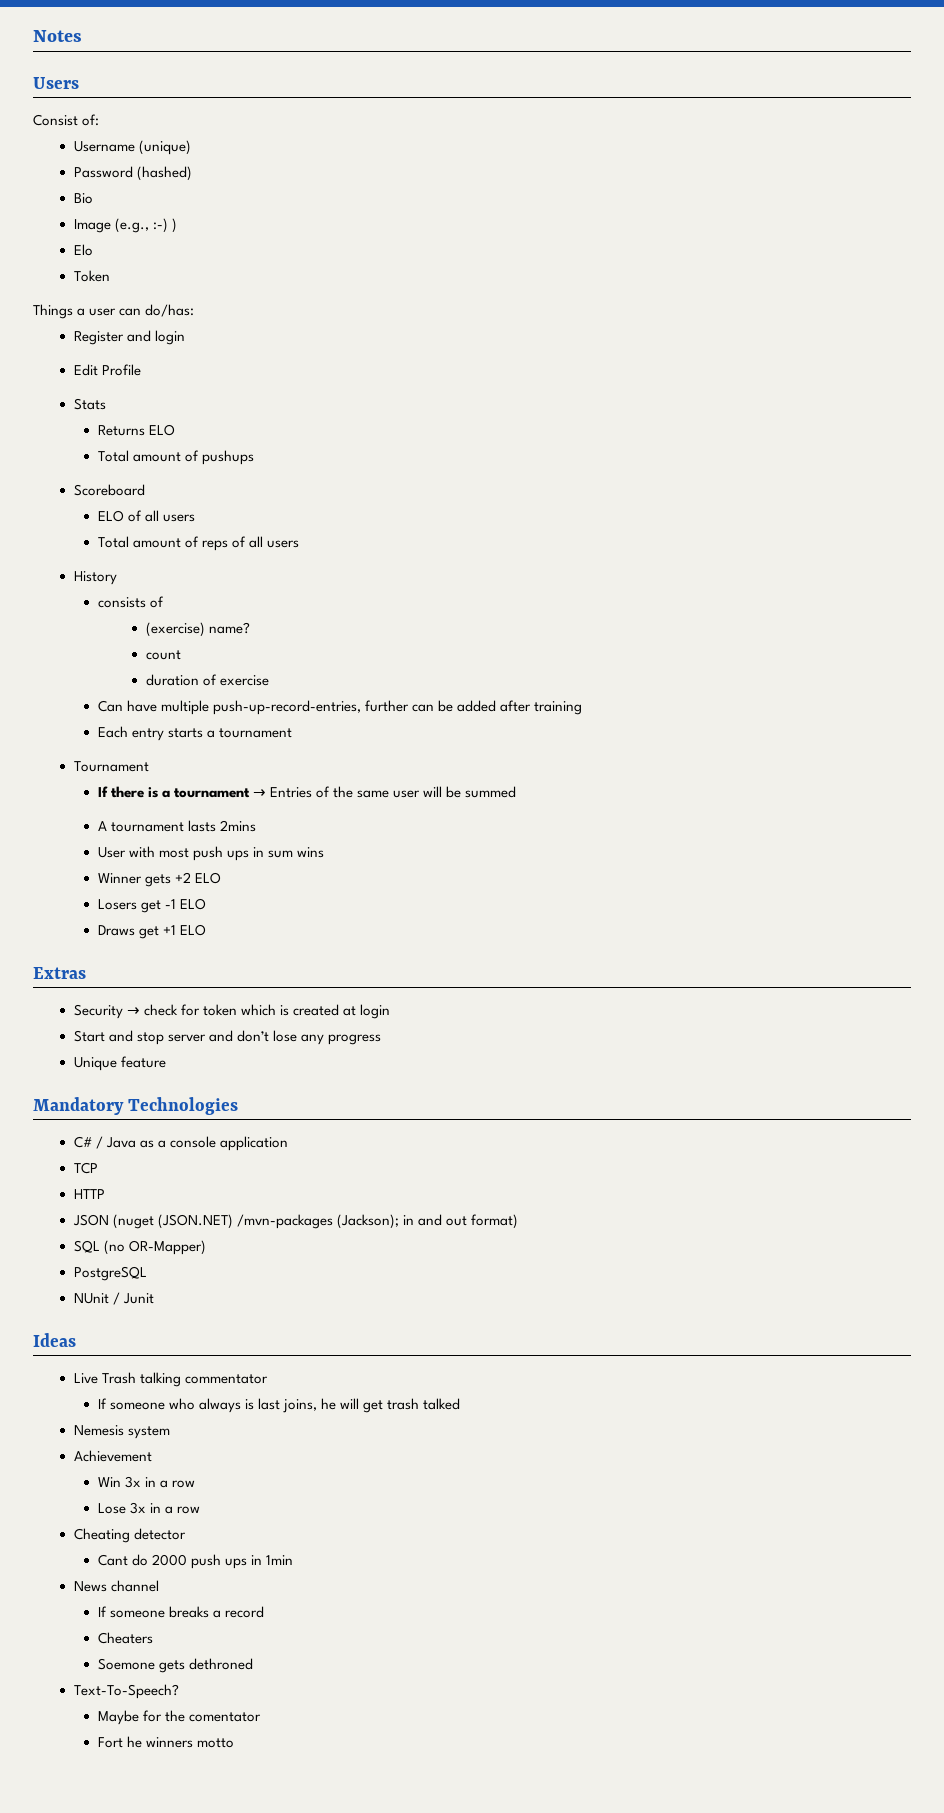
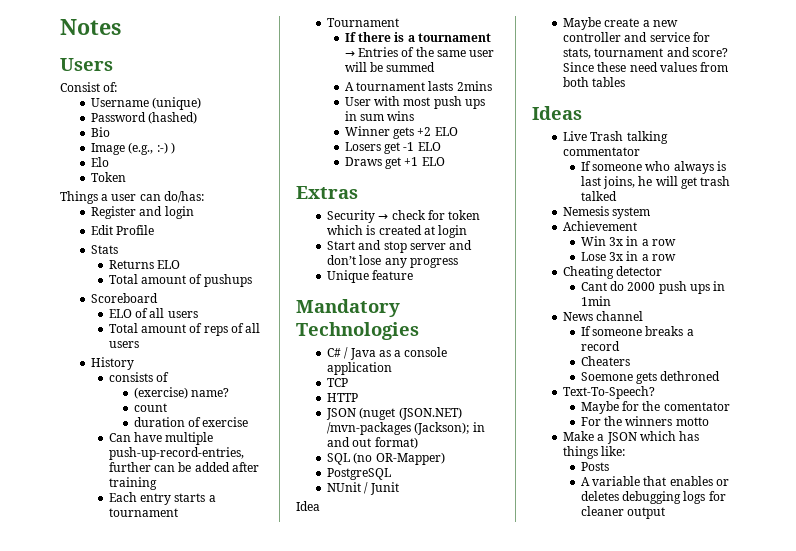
(154, 1298) none -> [296,501,320,511] [563,17,678,30] [563,32,710,42] [563,47,728,59] [563,62,728,72] [563,77,626,87] // Idea // Maybe create a new controller and service for stats, tournament and score? Since these need values from both tables
[97,1736,142,1748] Fort he -> [580,416,623,426] For the
(234, 1743) none -> [563,431,699,444] [563,446,626,459] [580,462,609,471] [580,476,729,486] [580,491,726,504] [580,506,666,519] // Make a JSON which has things like: // Posts // A variable that enables or deletes debugging logs for cleaner output

